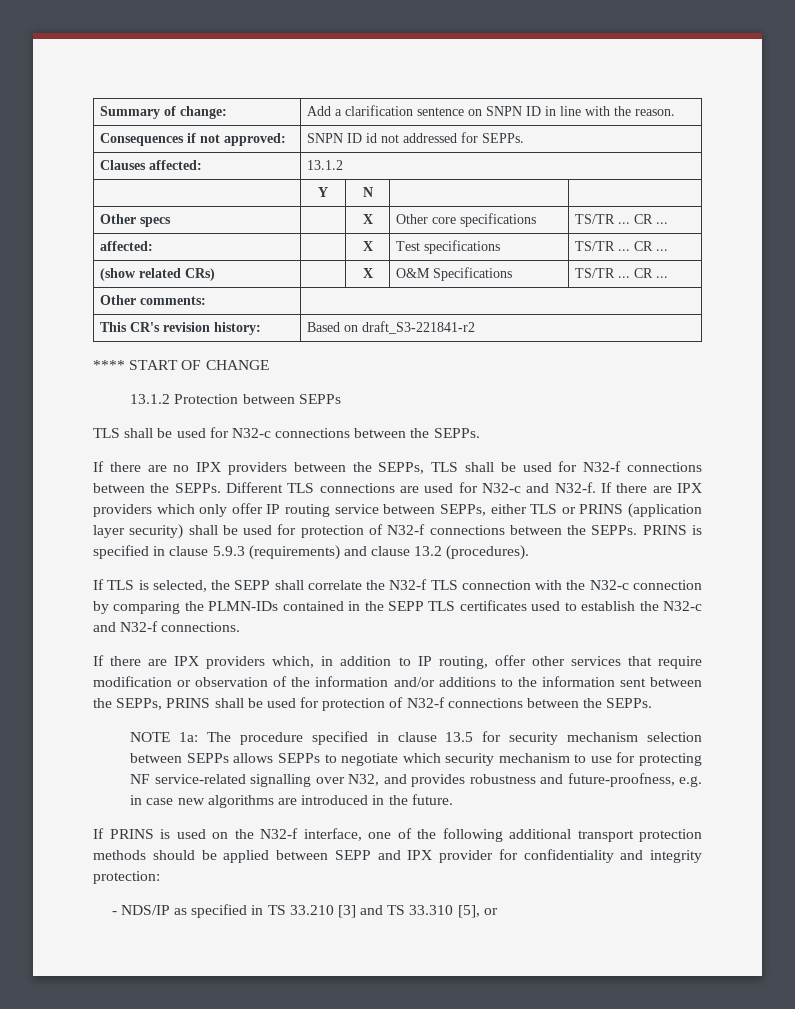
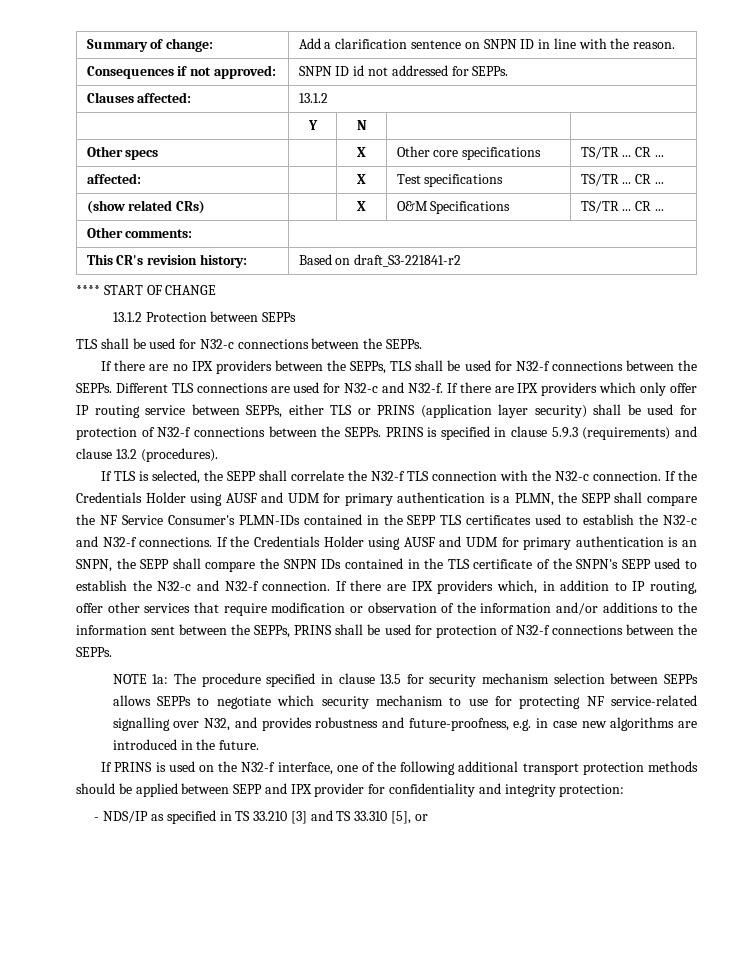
[632,580,702,590] [93,601,204,614] connection by comparing the -> [593,470,698,481] [76,492,697,506] [76,514,235,525] connection. If the Credentials Holder using AUSF and UDM for primary authentication is a PLMN, the SEPP shall compare the NF Service Consumer's
(241, 627) // -> [216,536,698,550] [76,558,697,572] [76,580,331,591] If the Credentials Holder using AUSF and UDM for primary authentication is an SNPN, the SEPP shall compare the SNPN IDs contained in the TLS certificate of the SNPN's SEPP used to establish the N32-c and N32-f connection.

